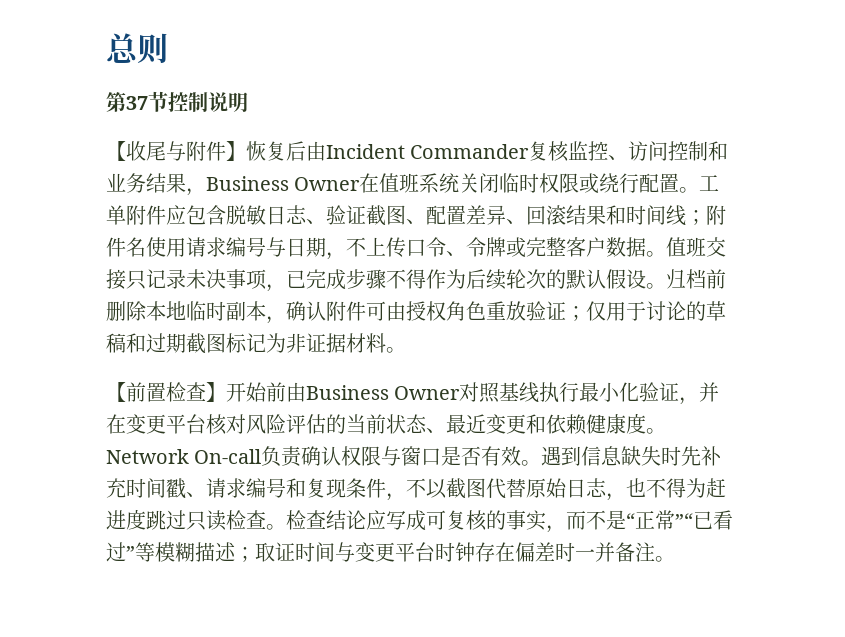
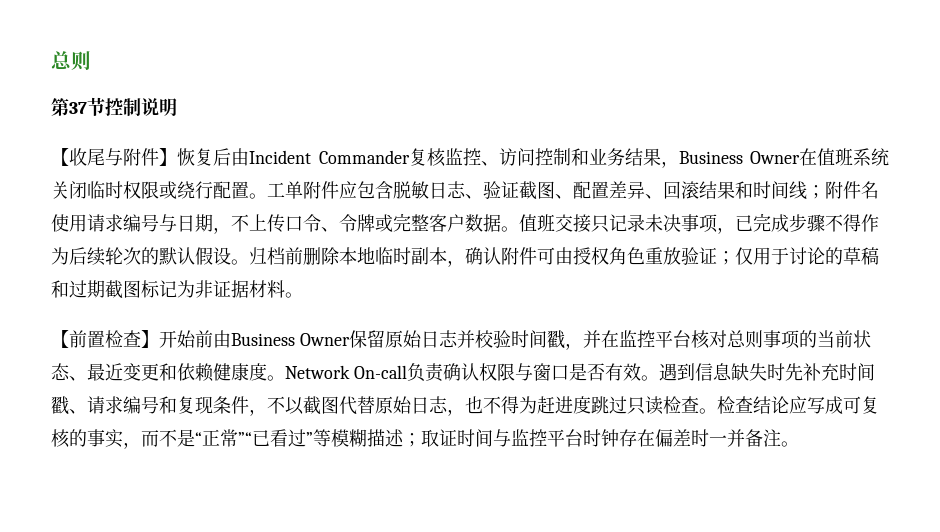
[459,382,720,405] [106,414,326,435] 对照基线执行最小化验证，并在变更平台核对风险评估 -> [348,330,800,350] 保留原始日志并校验时间戳，并在监控平台核对总则事项
[355,542,395,562] 变更 -> [511,429,547,447] 监控

